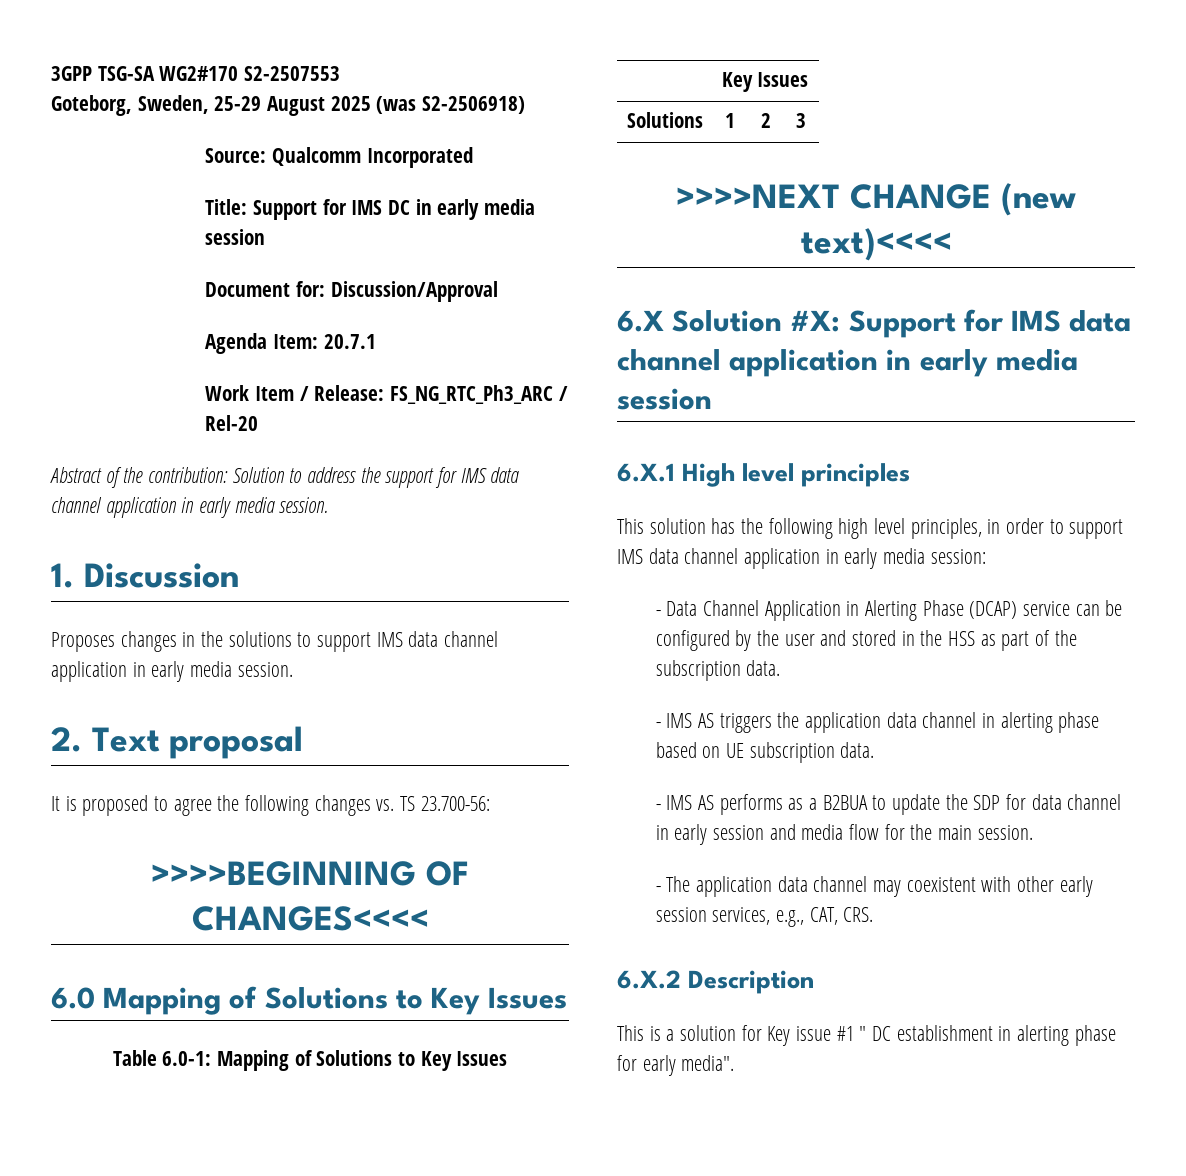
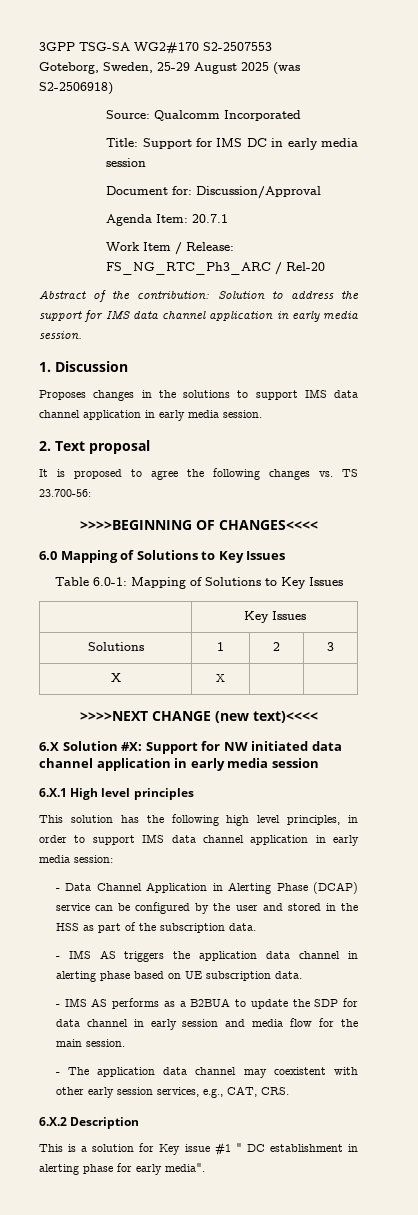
(806, 120) none -> [110,673,121,682] [216,674,225,682] // X | X | |
[1011,310,1062,332] IMS -> [223,741,309,751] NW initiated

